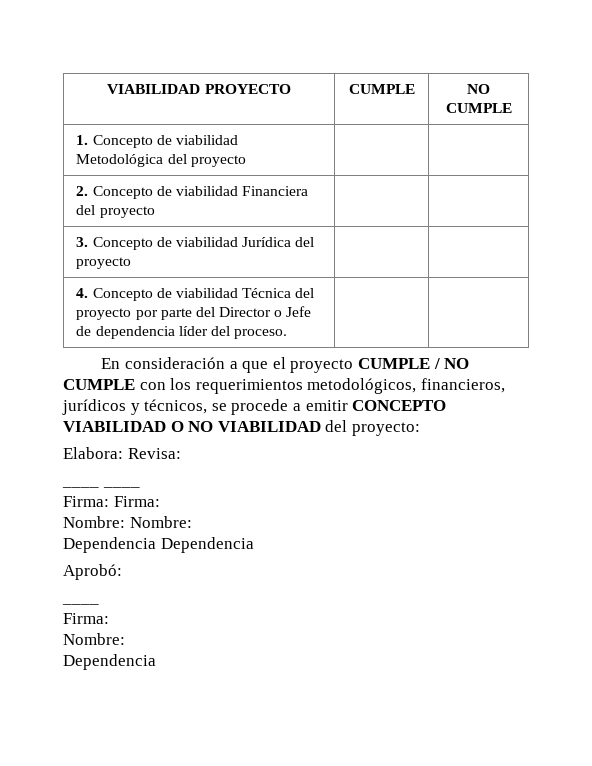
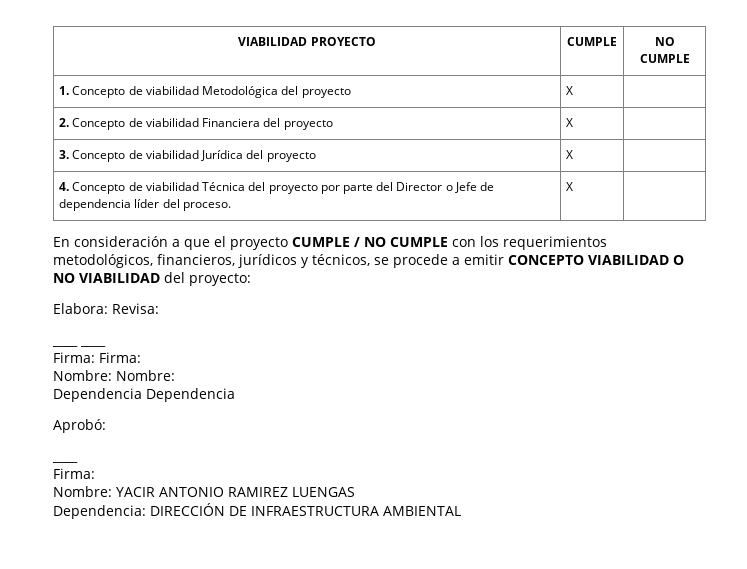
(246, 161) none -> [566,86,574,95] X
(155, 212) none -> [566,118,574,127] X
(132, 263) none -> [566,150,574,159] X
(288, 334) none -> [566,182,574,191] X
[63,654,156,670] // Dependencia -> [116,487,355,497] [53,503,461,519] YACIR ANTONIO RAMIREZ LUENGAS // Dependencia: DIRECCIÓN DE INFRAESTRUCTURA AMBIENTAL

